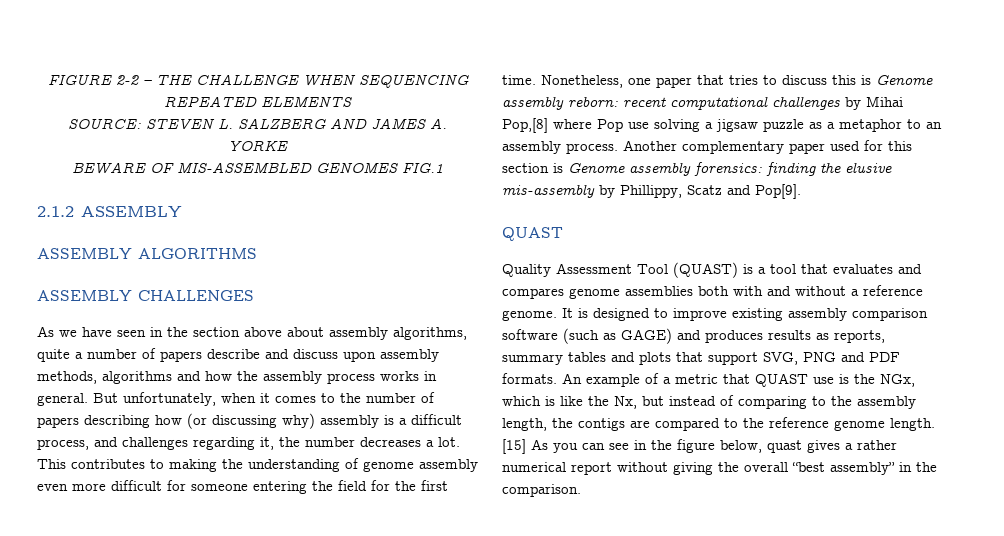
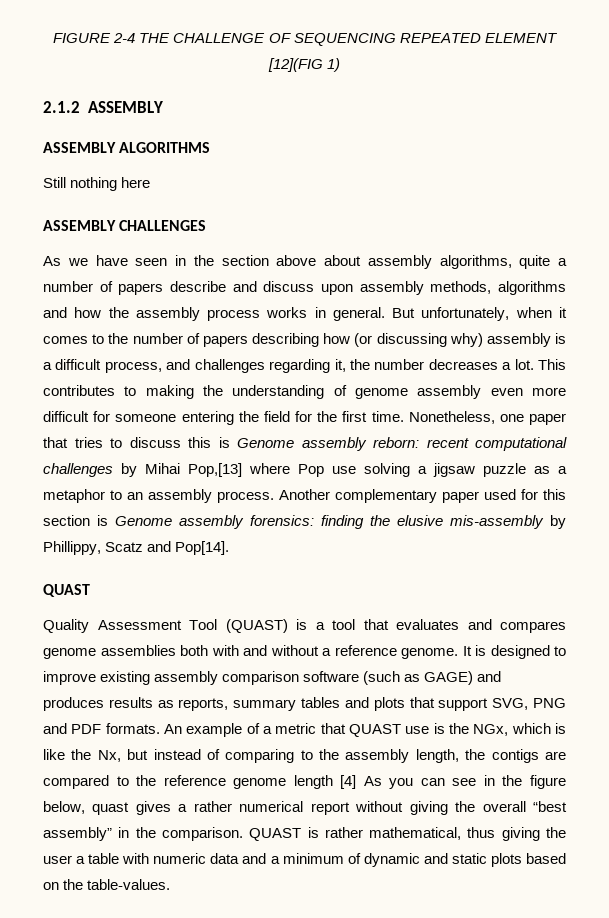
[115,75,152,85] 2-2 – -> [113,33,136,43] 2-4
[302,74,356,86] WHEN -> [268,33,291,43] OF
[261,96,352,107] [68,118,447,129] [228,140,288,151] [72,162,443,174] ELEMENTS // SOURCE: STEVEN L. SALZBERG AND JAMES A. YORKE // BEWARE OF MIS-ASSEMBLED GENOMES FIG.1 -> [484,33,558,43] [267,58,341,72] ELEMENT [12](FIG 1)
(257, 253) none -> [43,177,151,191] // Still nothing here
[502,118,548,133] Pop,[8] -> [188,463,242,477] Pop,[13]
[755,184,801,199] Pop[9]. -> [175,541,230,555] Pop[14].
[890,418,935,431] [502,439,526,454] length. [15] -> [293,775,357,789] length [4]
(581, 490) none -> [249,827,566,841] [43,853,566,867] [43,879,171,890] QUAST is rather mathematical, thus giving the user a table with numeric data and a minimum of dynamic and static plots based on the table-values.

